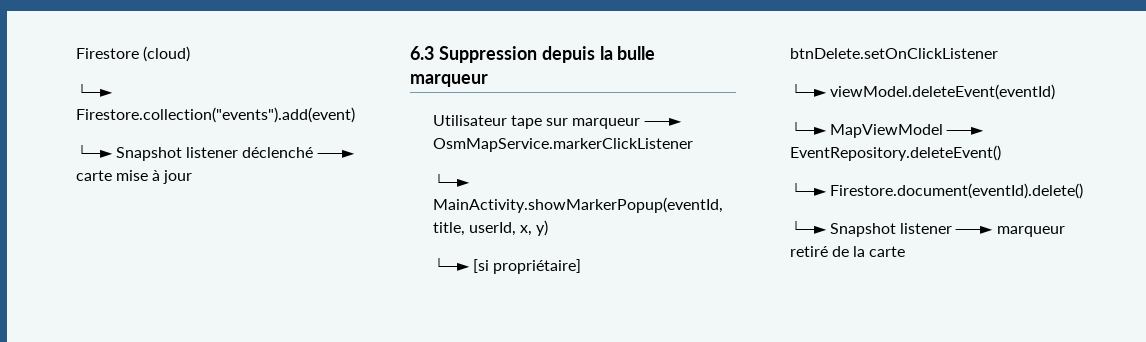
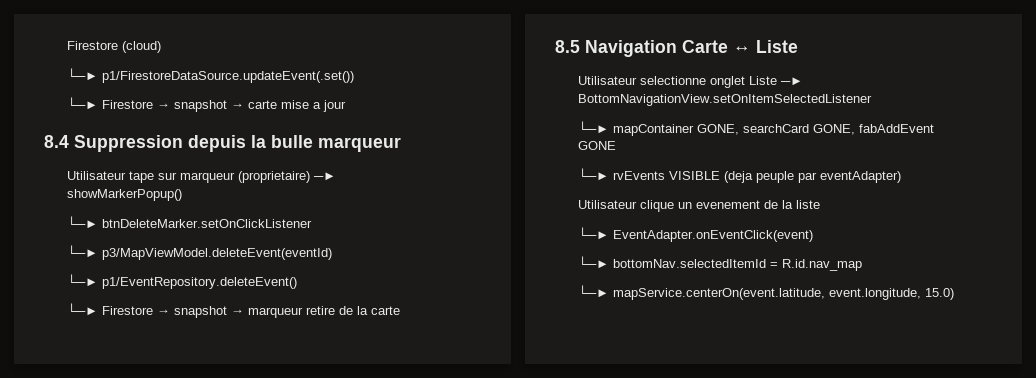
[75,107,355,123] [75,145,355,161] Firestore.collection("events").add(event) // └─► Snapshot listener déclenché ──► -> [102,71,355,83] [67,97,245,112] p1/FirestoreDataSource.updateEvent(.set()) // └─► Firestore → snapshot →
[152,170,161,181] à -> [313,102,322,109] a
[410,46,434,60] 6.3 -> [44,135,69,148] 8.4
[643,117,682,126] [432,138,693,152] [432,174,470,187] [432,197,723,213] [432,220,549,236] [432,258,582,274] [789,48,998,59] [789,84,1055,100] [789,122,985,138] [789,145,1001,161] [789,183,1083,199] [789,221,1065,237] [789,246,906,257] ──► OsmMapService.markerClickListener // └─► MainActivity.showMarkerPopup(eventId, title, userId, x, y) // └─► [si propriétaire] btnDelete.setOnClickListener // └─► viewModel.deleteEvent(eventId) // └─► MapViewModel ──► EventRepository.deleteEvent() // └─► Firestore.document(eventId).delete() // └─► Snapshot listener ──► marqueur retiré de la carte -> [238,171,337,183] [67,189,183,201] [67,216,313,229] [67,245,333,260] [67,274,298,289] [67,303,401,318] [555,40,798,57] [578,76,804,88] [578,94,873,106] [578,121,935,136] [578,141,617,150] [578,168,902,183] [578,200,821,212] [578,227,814,242] [578,256,863,271] [578,285,955,300] (proprietaire) ─► showMarkerPopup() // └─► btnDeleteMarker.setOnClickListener // └─► p3/MapViewModel.deleteEvent(eventId) // └─► p1/EventRepository.deleteEvent() // └─► Firestore → snapshot → marqueur retire de la carte // 8.5 Navigation Carte ↔ Liste // Utilisateur selectionne onglet Liste ─► BottomNavigationView.setOnItemSelectedListener // └─► mapContainer GONE, searchCard GONE, fabAddEvent GONE // └─► rvEvents VISIBLE (deja peuple par eventAdapter) // Utilisateur clique un evenement de la liste // └─► EventAdapter.onEventClick(event) // └─► bottomNav.selectedItemId = R.id.nav_map // └─► mapService.centerOn(event.latitude, event.longitude, 15.0)

